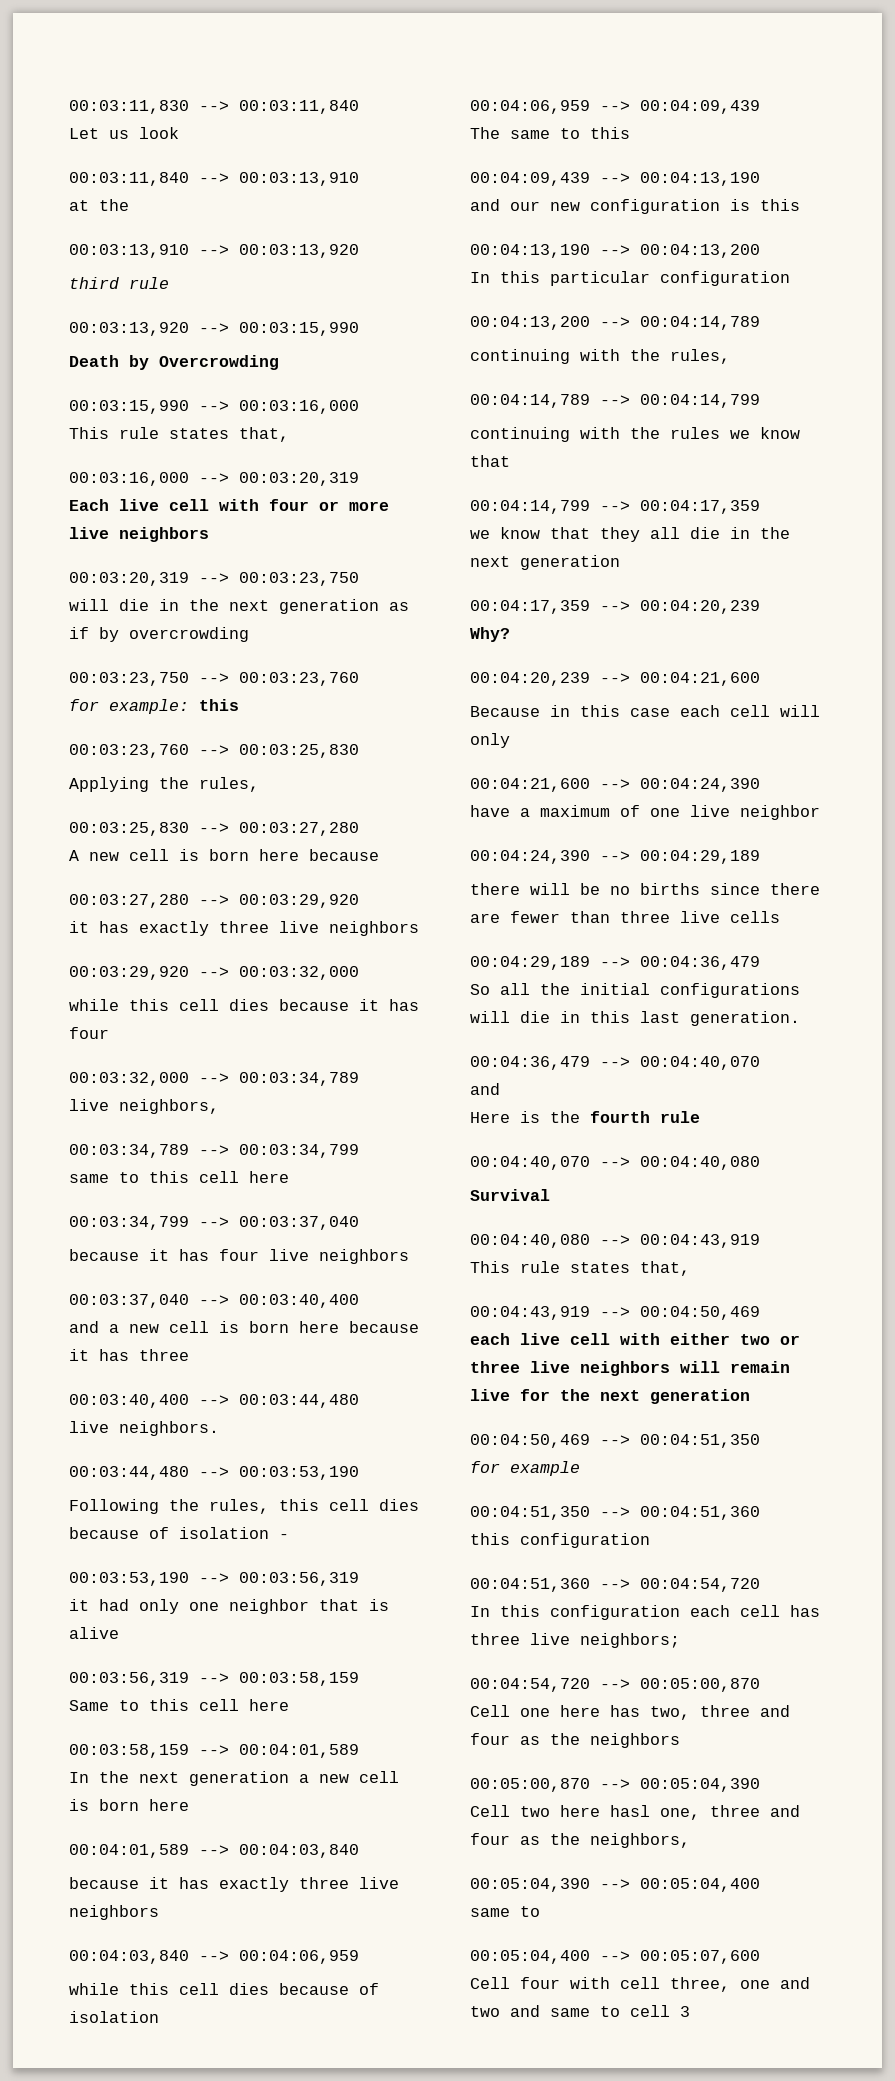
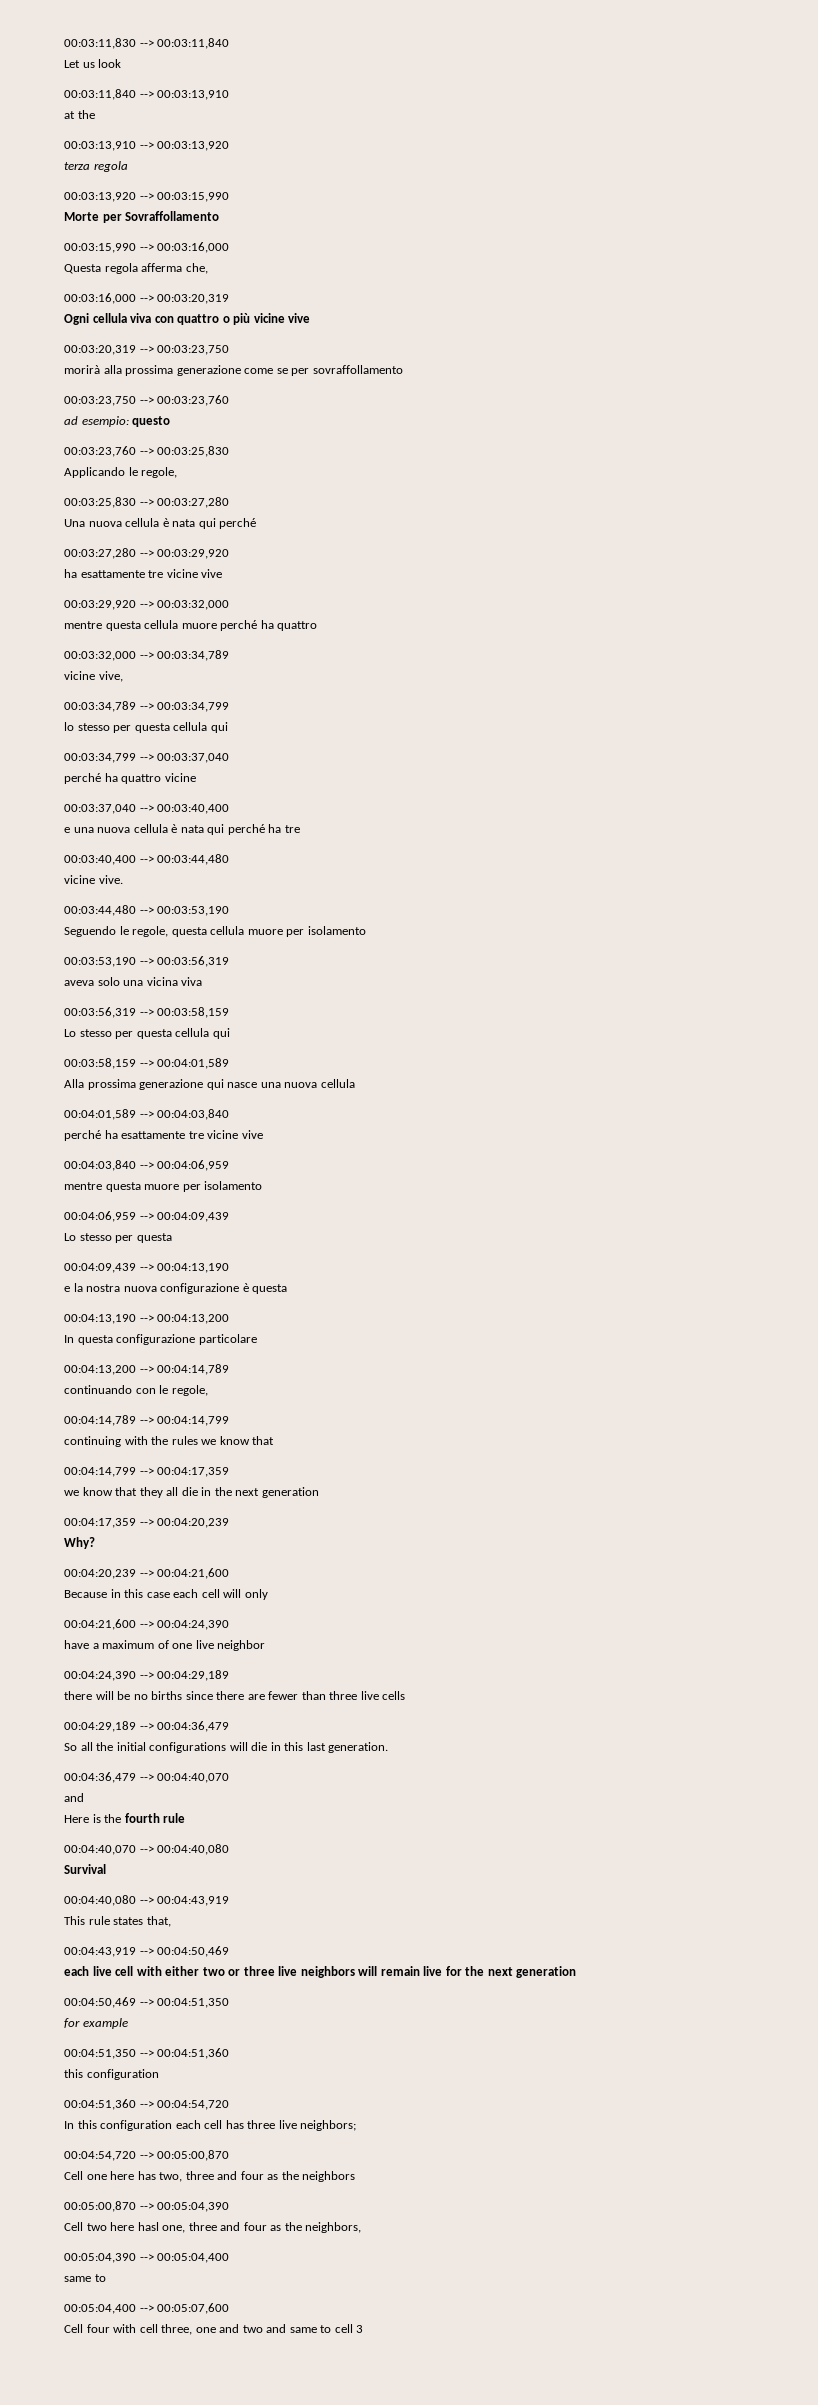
[69,277,169,289] third rule -> [64,161,128,172] terza regola
[69,355,279,370] Death by Overcrowding -> [64,211,220,223] Morte per Sovraffollamento
[69,427,289,442] This rule states that, -> [64,263,208,274] Questa regola afferma che,
[69,499,389,511] [69,527,209,542] [69,572,359,586] [69,599,409,614] [69,627,249,642] Each live cell with four or more live neighbors // 00:03:20,319 --> 00:03:23,750 // will die in the next generation as if by overcrowding -> [64,313,311,325] [64,345,230,355] [64,365,403,376] Ogni cellula viva con quattro o più vicine vive // 00:03:20,319 --> 00:03:23,750 // morirà alla prossima generazione come se per sovraffollamento
[69,699,239,714] for example: this -> [64,416,171,427] ad esempio: questo
[69,777,259,792] Applying the rules, -> [64,467,178,478] Applicando le regole,
[69,849,379,861] [69,894,359,908] [69,921,419,936] [69,966,359,980] [69,999,419,1011] [69,1027,109,1039] A new cell is born here because // 00:03:27,280 --> 00:03:29,920 // it has exactly three live neighbors // 00:03:29,920 --> 00:03:32,000 // while this cell dies because it has four -> [64,518,257,529] [64,548,230,559] [64,569,223,578] [64,600,230,610] [64,620,318,631] Una nuova cellula è nata qui perché // 00:03:27,280 --> 00:03:29,920 // ha esattamente tre vicine vive // 00:03:29,920 --> 00:03:32,000 // mentre questa cellula muore perché ha quattro
[69,1099,219,1114] live neighbors, -> [64,671,123,682] vicine vive,
[69,1171,289,1183] [69,1216,359,1230] [69,1249,409,1264] [69,1294,359,1308] [69,1321,419,1333] [69,1349,189,1361] same to this cell here // 00:03:34,799 --> 00:03:37,040 // because it has four live neighbors // 00:03:37,040 --> 00:03:40,400 // and a new cell is born here because it has three -> [64,722,228,733] [64,753,230,763] [64,773,196,784] [64,804,230,814] [64,824,300,835] lo stesso per questa cellula qui // 00:03:34,799 --> 00:03:37,040 // perché ha quattro vicine // 00:03:37,040 --> 00:03:40,400 // e una nuova cellula è nata qui perché ha tre
[69,1421,219,1436] live neighbors. -> [64,875,123,884] vicine vive.
[69,1499,419,1514] [69,1527,289,1539] [69,1572,359,1586] [69,1599,389,1614] [69,1627,119,1639] [69,1672,359,1686] [69,1699,289,1711] [69,1744,359,1758] [69,1771,399,1786] [69,1799,189,1811] [69,1844,359,1858] [69,1877,399,1892] [69,1905,159,1920] [69,1950,359,1964] [69,1983,379,1995] [69,2011,159,2023] Following the rules, this cell dies because of isolation - // 00:03:53,190 --> 00:03:56,319 // it had only one neighbor that is alive // 00:03:56,319 --> 00:03:58,159 // Same to this cell here // 00:03:58,159 --> 00:04:01,589 // In the next generation a new cell is born here // 00:04:01,589 --> 00:04:03,840 // because it has exactly three live neighbors // 00:04:03,840 --> 00:04:06,959 // while this cell dies because of isolation -> [64,926,366,937] [64,956,230,967] [64,977,203,986] [64,1007,230,1018] [64,1028,230,1039] [64,1058,230,1069] [64,1079,355,1090] [64,1109,230,1120] [64,1130,263,1141] [64,1160,230,1171] [64,1181,263,1192] Seguendo le regole, questa cellula muore per isolamento // 00:03:53,190 --> 00:03:56,319 // aveva solo una vicina viva // 00:03:56,319 --> 00:03:58,159 // Lo stesso per questa cellula qui // 00:03:58,159 --> 00:04:01,589 // Alla prossima generazione qui nasce una nuova cellula // 00:04:01,589 --> 00:04:03,840 // perché ha esattamente tre vicine vive // 00:04:03,840 --> 00:04:06,959 // mentre questa muore per isolamento
[470,127,630,139] The same to this -> [64,1233,172,1243] Lo stesso per questa
[470,199,800,214] and our new configuration is this -> [64,1283,288,1294] e la nostra nuova configurazione è questa
[500,271,790,286] this particular configuration -> [77,1334,257,1345] questa configurazione particolare
[470,349,730,364] continuing with the rules, -> [64,1385,208,1396] continuando con le regole,

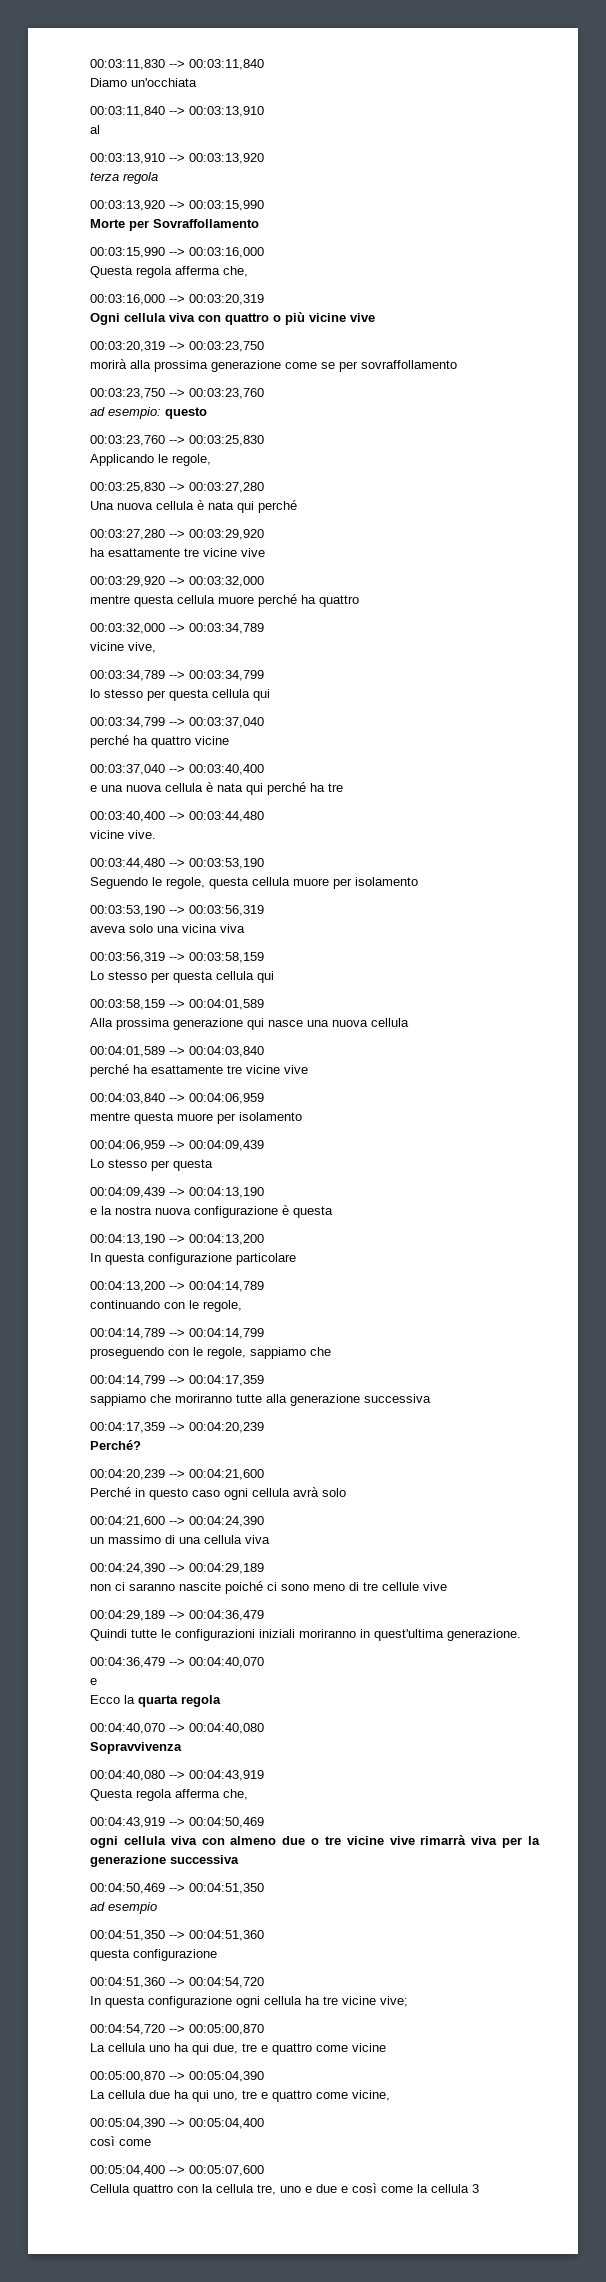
[64,59,122,68] Let us look -> [90,78,197,87] Diamo un'occhiata
[64,110,95,119] at the -> [90,125,100,134] al
[64,1436,275,1447] [64,1467,230,1477] [64,1487,319,1498] continuing with the rules we know that // 00:04:14,799 --> 00:04:17,359 // we know that they all die in the next generation -> [90,1347,331,1359] [90,1375,264,1386] [90,1394,431,1406] proseguendo con le regole, sappiamo che // 00:04:14,799 --> 00:04:17,359 // sappiamo che moriranno tutte alla generazione successiva
[64,1537,95,1549] Why? -> [90,1440,141,1450] Perché?
[64,1589,268,1600] [64,1619,230,1630] [64,1640,266,1651] [64,1670,230,1681] [64,1691,406,1700] [64,1721,230,1732] [64,1742,389,1753] [64,1772,230,1783] [64,1793,84,1802] [64,1813,186,1823] Because in this case each cell will only // 00:04:21,600 --> 00:04:24,390 // have a maximum of one live neighbor // 00:04:24,390 --> 00:04:29,189 // there will be no births since there are fewer than three live cells // 00:04:29,189 --> 00:04:36,479 // So all the initial configurations will die in this last generation. // 00:04:36,479 --> 00:04:40,070 // and // Here is the fourth rule -> [90,1487,346,1500] [90,1516,264,1527] [90,1535,270,1544] [90,1563,264,1574] [90,1581,447,1594] [90,1610,264,1621] [90,1629,521,1641] [90,1657,264,1668] [90,1678,97,1685] [90,1695,221,1707] Perché in questo caso ogni cellula avrà solo // 00:04:21,600 --> 00:04:24,390 // un massimo di una cellula viva // 00:04:24,390 --> 00:04:29,189 // non ci saranno nascite poiché ci sono meno di tre cellule vive // 00:04:29,189 --> 00:04:36,479 // Quindi tutte le configurazioni iniziali moriranno in quest'ultima generazione. // 00:04:36,479 --> 00:04:40,070 // e // Ecco la quarta regola
[64,1864,106,1874] Survival -> [90,1742,182,1754] Sopravvivenza
[64,1916,171,1927] This rule states that, -> [90,1789,248,1801] Questa regola afferma che,
[64,1966,577,1978] each live cell with either two or three live neighbors will remain live for the next generation -> [90,1835,540,1848] [90,1855,239,1867] ogni cellula viva con almeno due o tre vicine vive rimarrà viva per la generazione successiva
[64,2018,128,2029] for example -> [90,1902,157,1914] ad esempio
[64,2069,159,2080] this configuration -> [90,1949,217,1961] questa configurazione
[77,2120,357,2131] [64,2150,230,2161] [64,2171,356,2182] [64,2201,230,2212] [64,2222,362,2233] this configuration each cell has three live neighbors; // 00:04:54,720 --> 00:05:00,870 // Cell one here has two, three and four as the neighbors // 00:05:00,870 --> 00:05:04,390 // Cell two here hasl one, three and four as the neighbors, -> [105,1996,408,2008] [90,2024,264,2035] [90,2043,386,2055] [90,2071,264,2082] [90,2090,390,2102] questa configurazione ogni cellula ha tre vicine vive; // 00:04:54,720 --> 00:05:00,870 // La cellula uno ha qui due, tre e quattro come vicine // 00:05:00,870 --> 00:05:04,390 // La cellula due ha qui uno, tre e quattro come vicine,
[64,2274,106,2282] same to -> [90,2136,151,2146] così come
[64,2324,353,2335] Cell four with cell three, one and two and same to cell -> [90,2183,469,2196] Cellula quattro con la cellula tre, uno e due e così come la cellula

